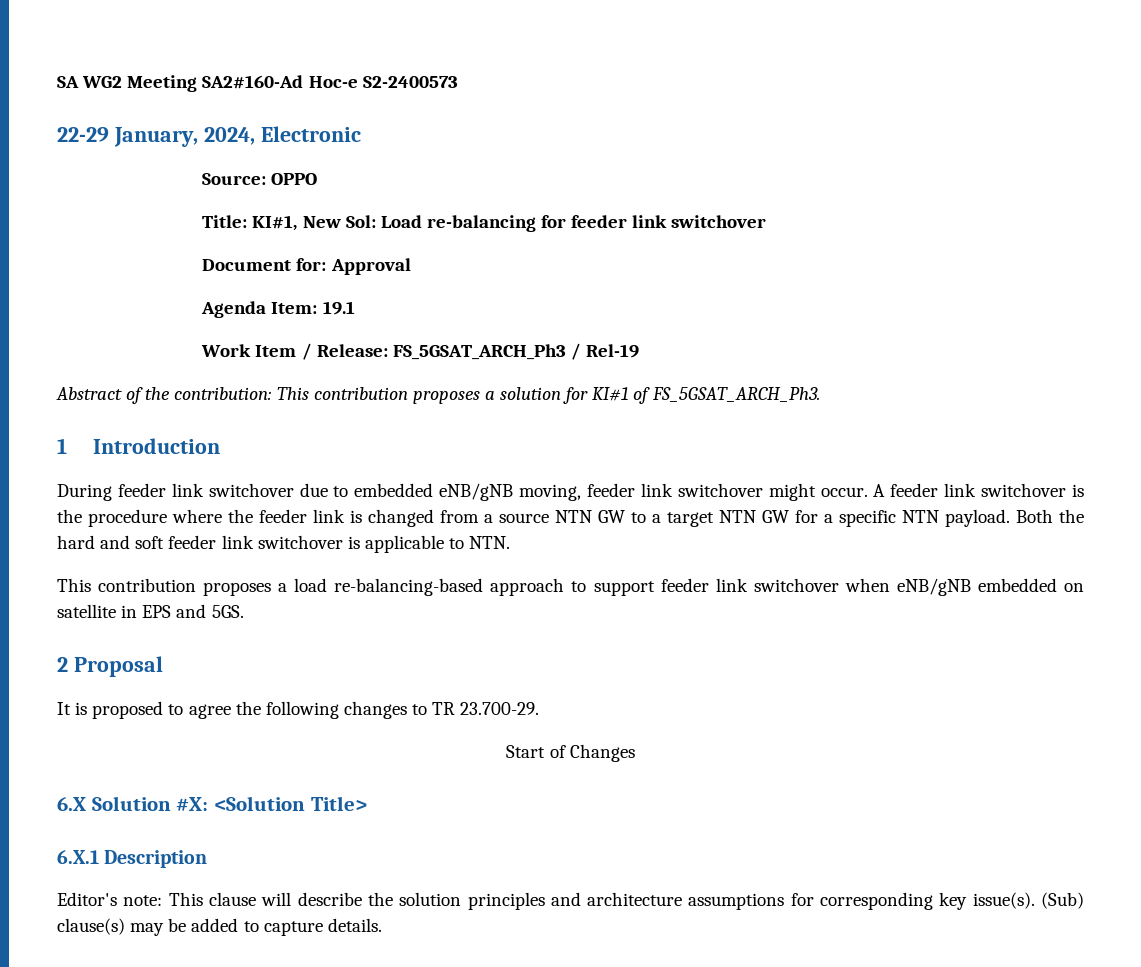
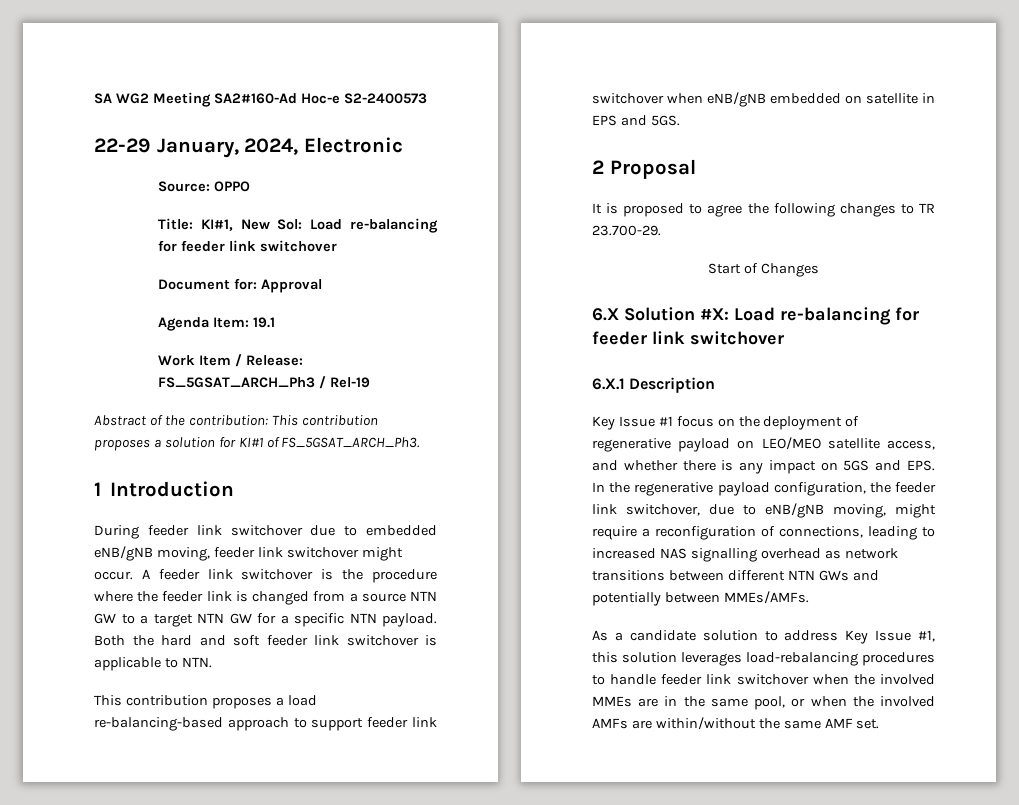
[214,796,367,811] [57,850,208,868] [57,892,1084,910] [57,918,382,936] <Solution Title> // 6.X.1 Description // Editor's note: This clause will describe the solution principles and architecture assumptions for corresponding key issue(s). (Sub) clause(s) may be added to capture details. -> [734,307,919,325] [592,331,784,345] [592,377,716,393] [592,416,860,430] [592,437,935,452] [592,460,935,474] [592,482,936,496] [592,503,936,518] [592,526,935,540] [592,548,898,562] [592,570,879,581] [592,591,809,606] [592,630,935,644] [592,652,935,666] [592,674,935,685] [592,696,935,710] [592,717,880,730] Load re-balancing for feeder link switchover // 6.X.1 Description // Key Issue #1 focus on the deployment of regenerative payload on LEO/MEO satellite access, and whether there is any impact on 5GS and EPS. In the regenerative payload configuration, the feeder link switchover, due to eNB/gNB moving, might require a reconfiguration of connections, leading to increased NAS signalling overhead as network transitions between different NTN GWs and potentially between MMEs/AMFs. // As a candidate solution to address Key Issue #1, this solution leverages load-rebalancing procedures to handle feeder link switchover when the involved MMEs are in the same pool, or when the involved AMFs are within/without the same AMF set.

